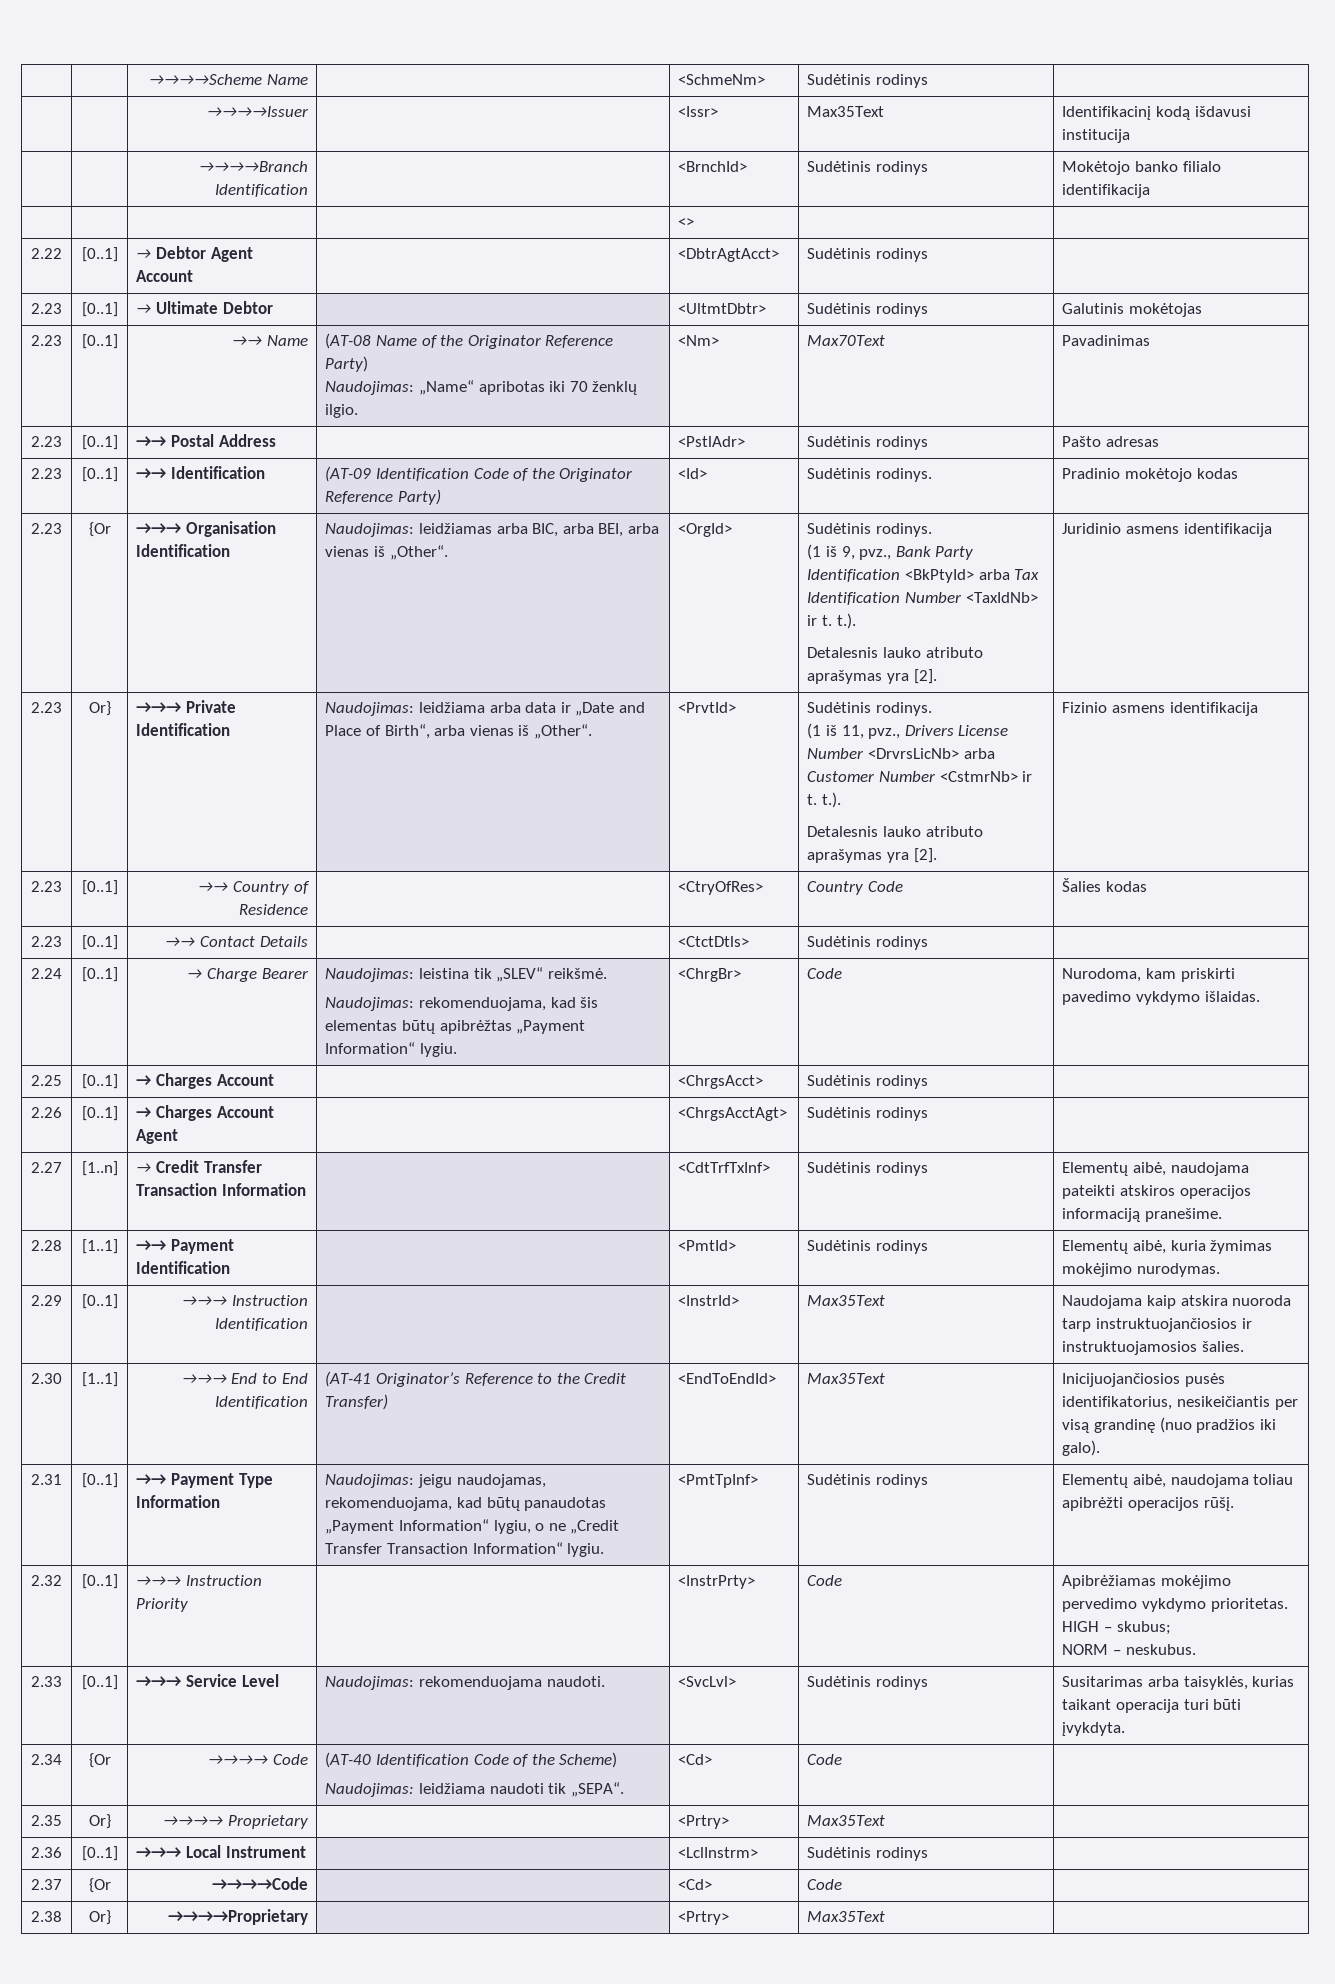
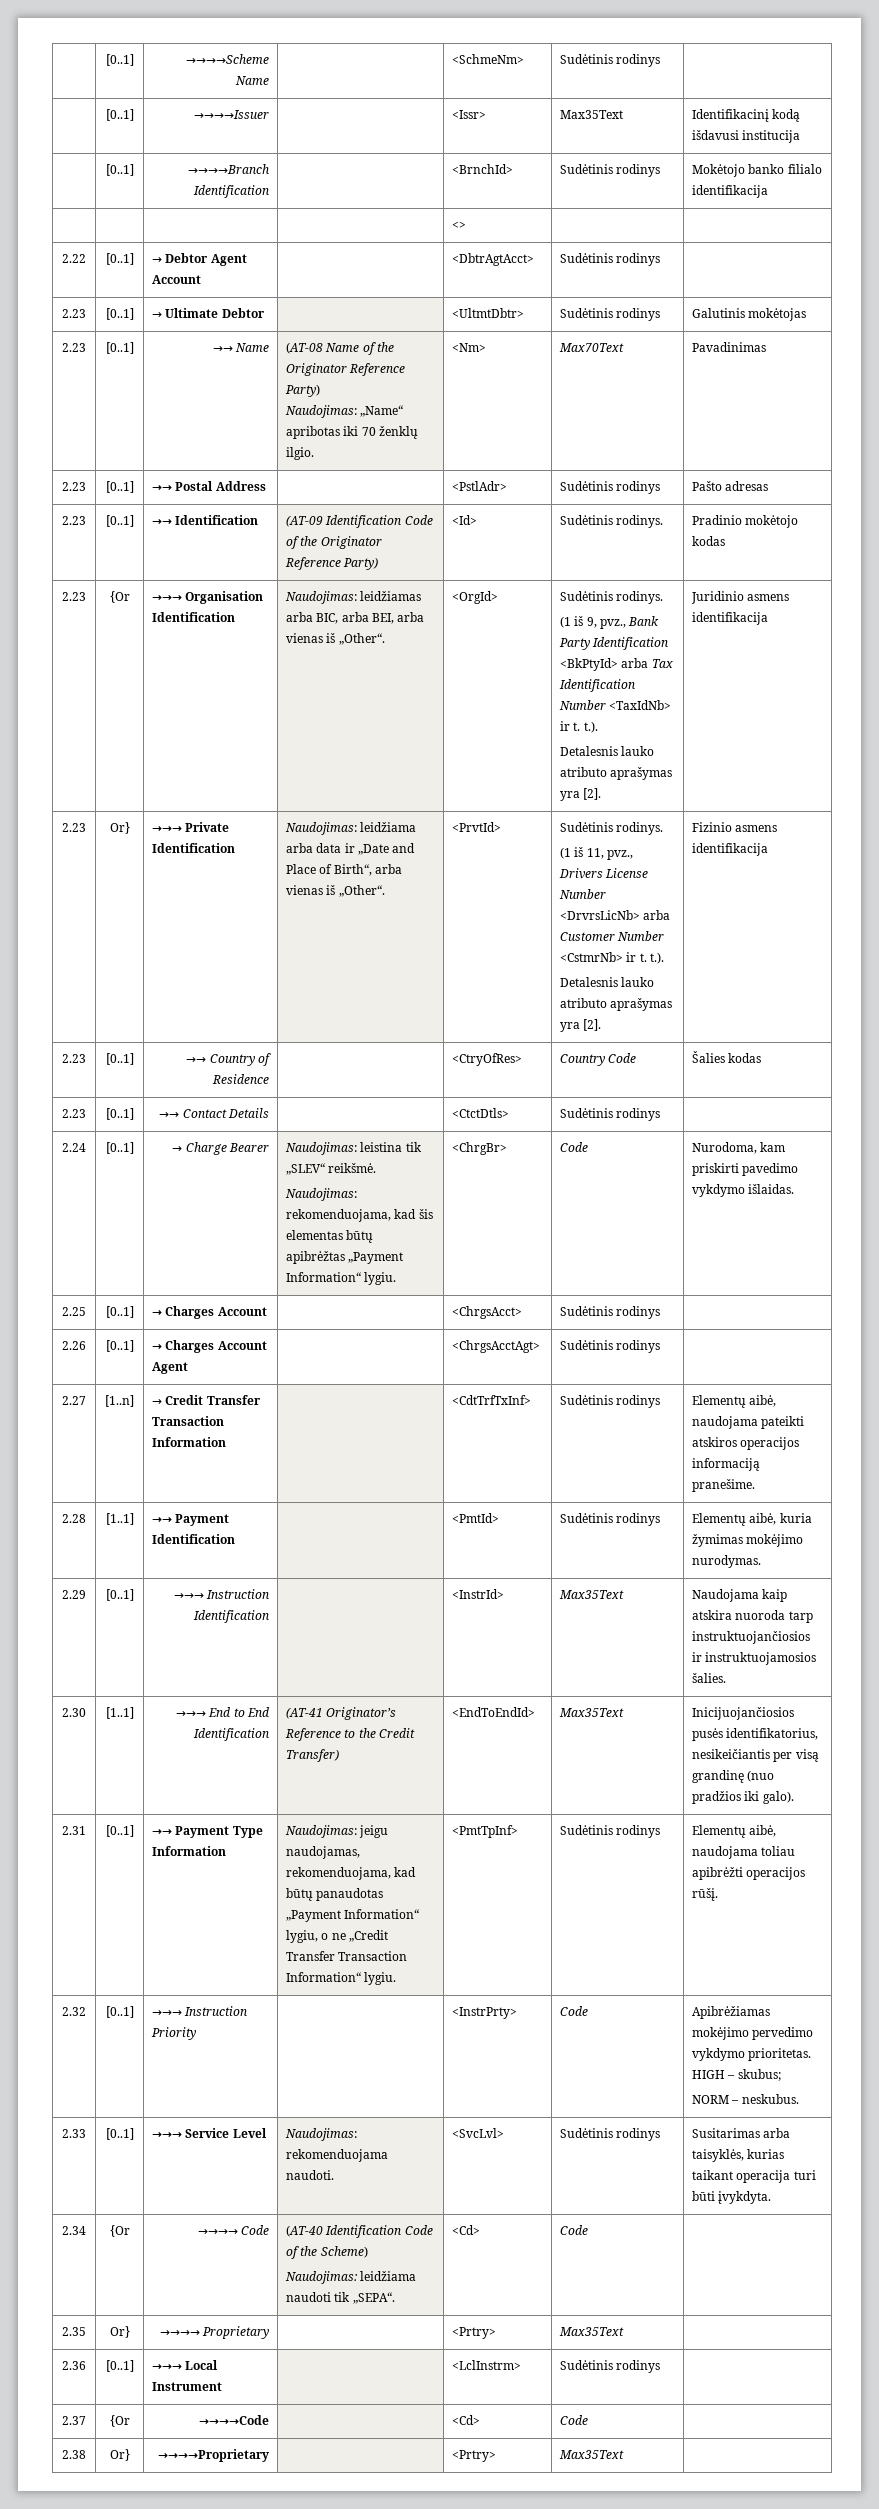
(148, 79) | -> [105,54,134,66] | [0..1]
(929, 81) none -> [105,109,134,121] [0..1]
(1131, 136) none -> [105,164,134,176] [0..1]

